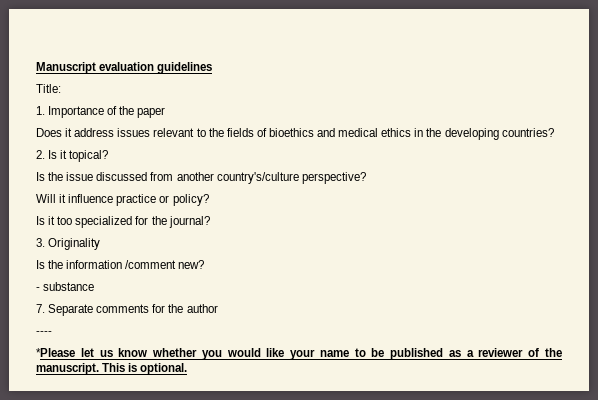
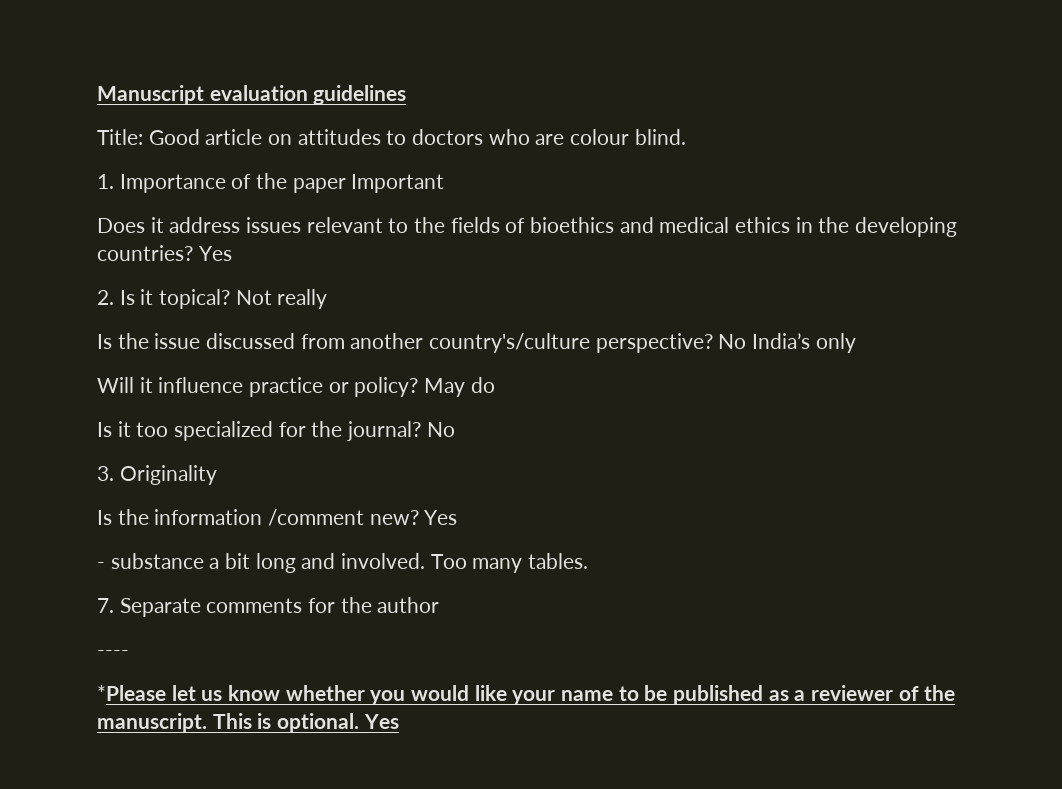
(61, 88) none -> [148,129,686,145] Good article on attitudes to doctors who are colour blind.
(166, 112) none -> [351,174,445,193] Important
(554, 132) none -> [198,246,232,261] Yes
(109, 156) none -> [235,289,328,309] Not really
(366, 178) none -> [718,333,856,353] No India’s only
(209, 200) none -> [424,377,495,397] May do
(210, 222) none -> [426,422,455,437] No
(205, 264) none -> [424,510,458,525] Yes
(95, 286) none -> [209,553,589,573] a bit long and involved. Too many tables.
(188, 369) none -> [363,714,399,729] Yes

